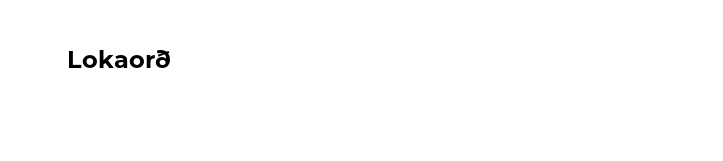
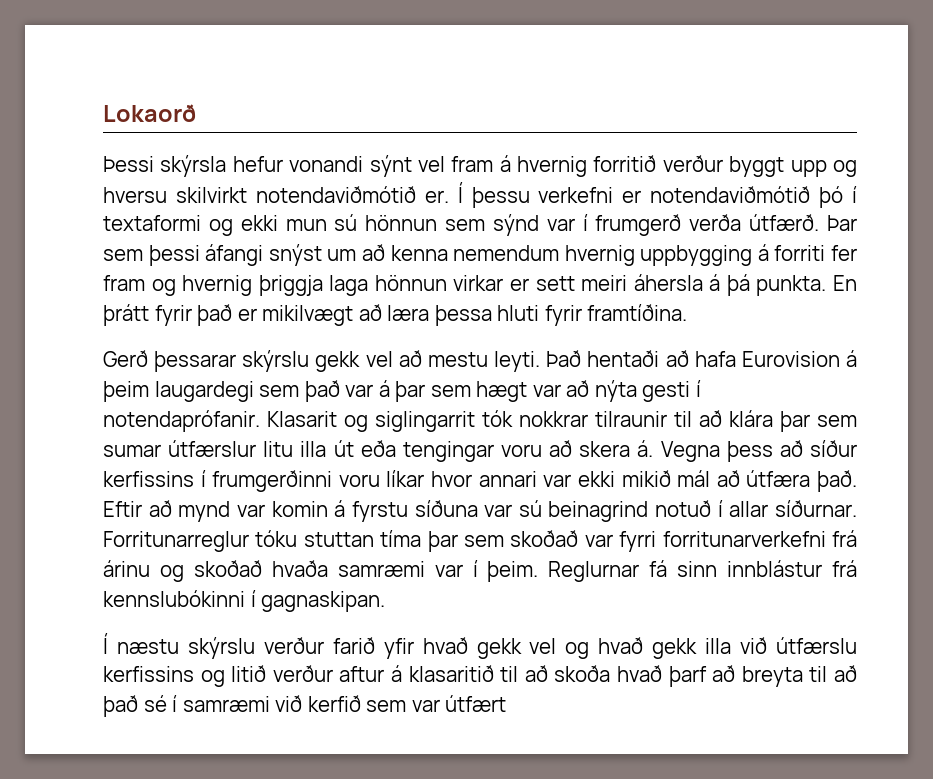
(171, 59) none -> [103,155,858,177] [103,182,857,208] [103,214,857,236] [103,244,858,266] [103,274,857,296] [103,304,688,326] [103,350,857,372] [103,380,701,402] [103,410,857,432] [103,440,857,462] [103,470,858,492] [103,500,857,522] [103,530,857,552] [103,560,857,582] [103,590,386,612] [103,633,858,659] [103,665,858,687] [103,695,507,717] // Þessi skýrsla hefur vonandi sýnt vel fram á hvernig forritið verður byggt upp og hversu skilvirkt notendaviðmótið er. Í þessu verkefni er notendaviðmótið þó í textaformi og ekki mun sú hönnun sem sýnd var í frumgerð verða útfærð. Þar sem þessi áfangi snýst um að kenna nemendum hvernig uppbygging á forriti fer fram og hvernig þriggja laga hönnun virkar er sett meiri áhersla á þá punkta. En þrátt fyrir það er mikilvægt að læra þessa hluti fyrir framtíðina. // Gerð þessarar skýrslu gekk vel að mestu leyti. Það hentaði að hafa Eurovision á þeim laugardegi sem það var á þar sem hægt var að nýta gesti í notendaprófanir. Klasarit og siglingarrit tók nokkrar tilraunir til að klára þar sem sumar útfærslur litu illa út eða tengingar voru að skera á. Vegna þess að síður kerfissins í frumgerðinni voru líkar hvor annari var ekki mikið mál að útfæra það. Eftir að mynd var komin á fyrstu síðuna var sú beinagrind notuð í allar síðurnar. Forritunarreglur tóku stuttan tíma þar sem skoðað var fyrri forritunarverkefni frá árinu og skoðað hvaða samræmi var í þeim. Reglurnar fá sinn innblástur frá kennslubókinni í gagnaskipan. // Í næstu skýrslu verður farið yfir hvað gekk vel og hvað gekk illa við útfærslu kerfissins og litið verður aftur á klasaritið til að skoða hvað þarf að breyta til að það sé í samræmi við kerfið sem var útfært

